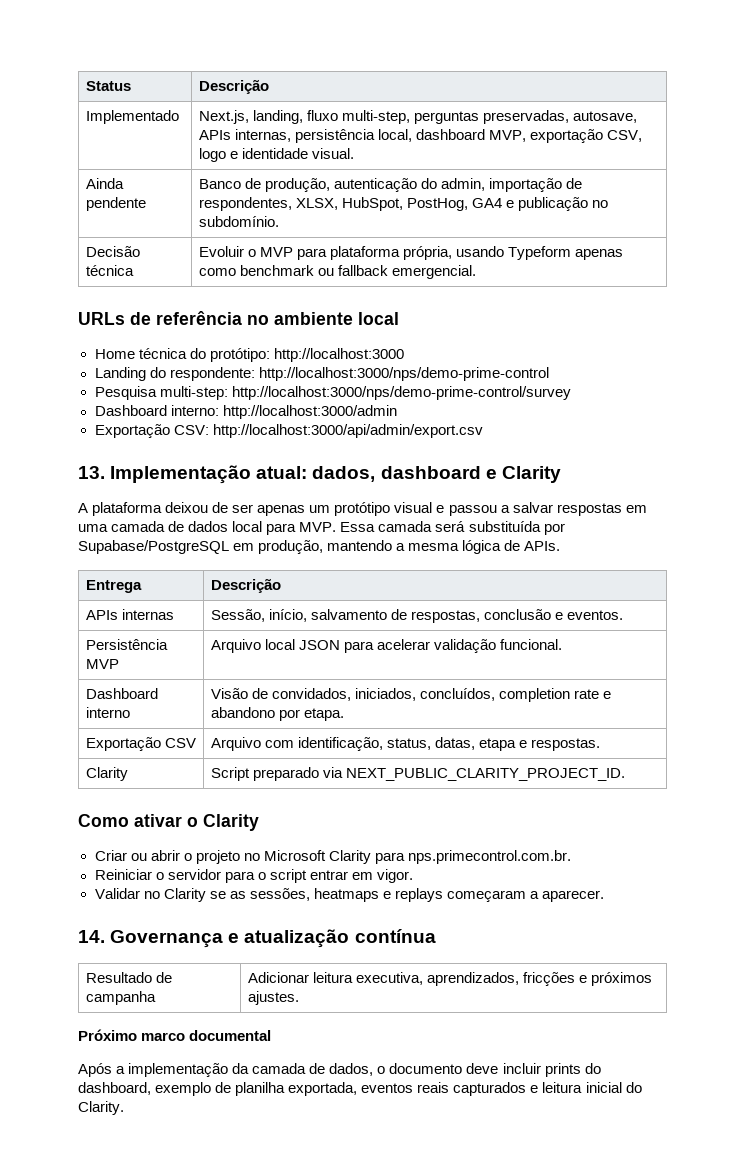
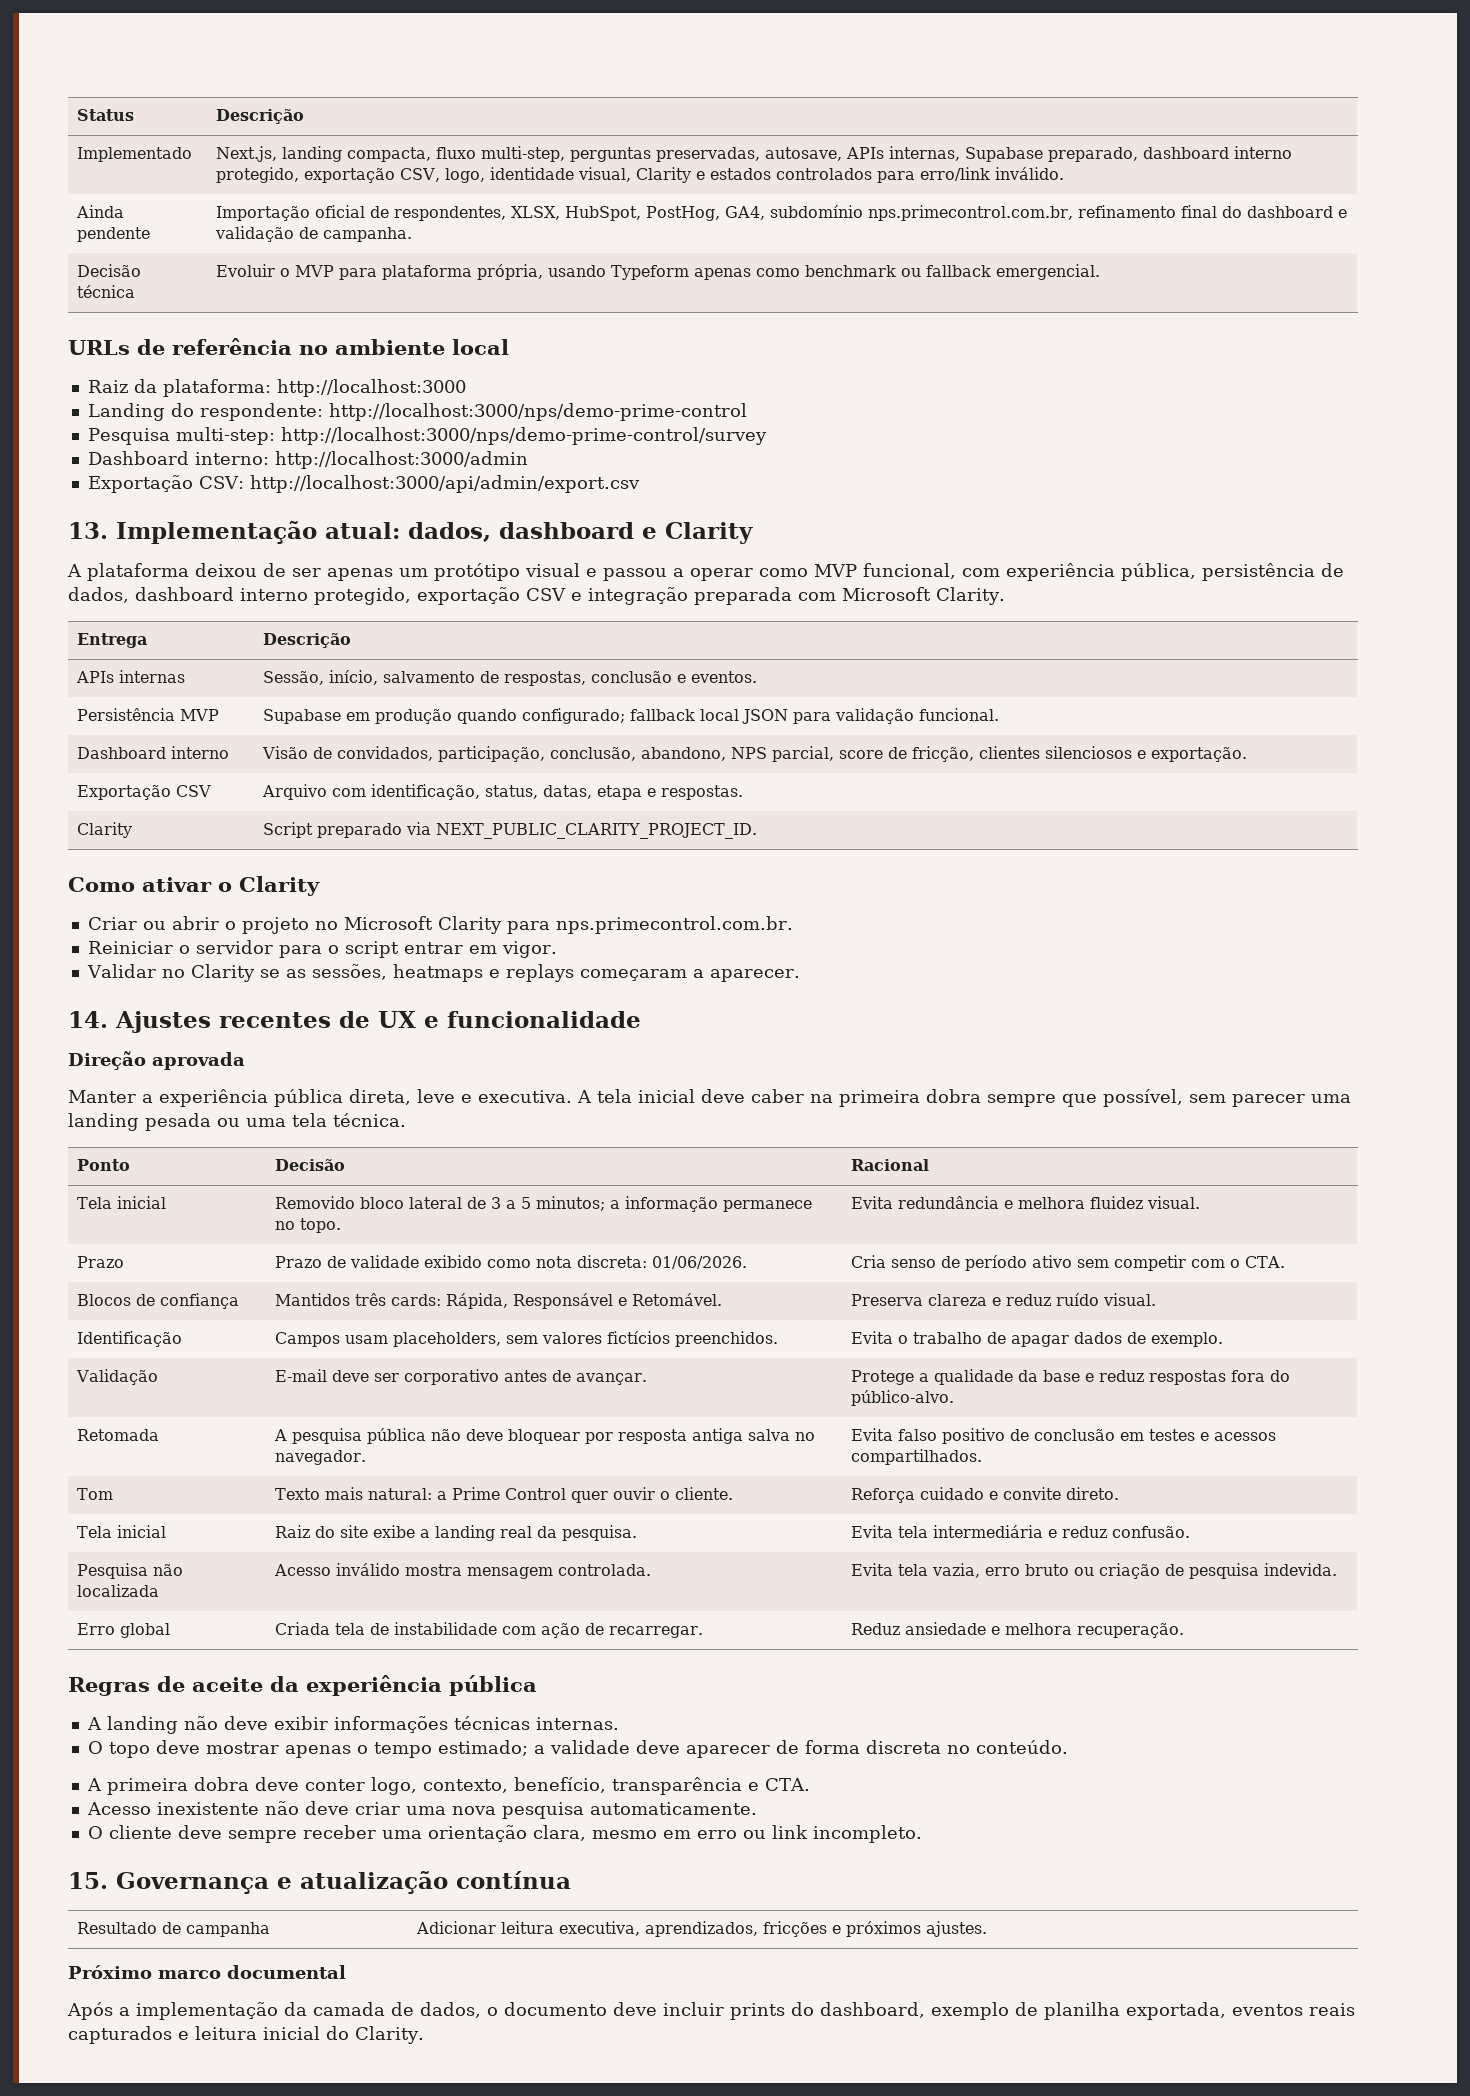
[252,110,303,124] landing, -> [281,146,431,162] landing compacta,
[294,129,642,143] [198,148,354,162] [85,178,124,189] [85,197,146,211] [198,178,562,192] persistência local, dashboard MVP, exportação CSV, logo e identidade visual. // Ainda pendente | Banco de produção, autenticação do admin, importação -> [964,146,1292,162] [215,167,1064,183] [75,205,124,218] [76,227,150,242] [215,205,365,221] Supabase preparado, dashboard interno protegido, exportação CSV, logo, identidade visual, Clarity e estados controlados para erro/link inválido. // Ainda pendente | Importação oficial
[471,197,608,211] [198,216,279,227] GA4 e publicação no subdomínio. -> [724,205,1347,221] [214,226,412,242] GA4, subdomínio nps.primecontrol.com.br, refinamento final do dashboard e validação de campanha.
[94,348,270,362] Home técnica do protótipo: -> [87,379,271,397] Raiz da plataforma:
[512,502,647,516] [78,521,565,535] [78,540,561,554] salvar respostas em uma camada de dados local para MVP. Essa camada será substituída por Supabase/PostgreSQL em produção, mantendo a mesma lógica de APIs. -> [690,563,1344,581] [68,587,1005,605] operar como MVP funcional, com experiência pública, persistência de dados, dashboard interno protegido, exportação CSV e integração preparada com Microsoft Clarity.
[210,639,261,653] Arquivo -> [262,708,695,724] Supabase em produção quando configurado; fallback
[376,639,430,650] acelerar -> (831, 718) none
[354,688,611,702] [210,707,344,721] iniciados, concluídos, completion rate e abandono por etapa. -> [437,746,1247,762] participação, conclusão, abandono, NPS parcial, score de fricção, clientes silenciosos e exportação.
(105, 936) none -> [115,1011,641,1033] [68,1051,245,1070] [68,1089,1351,1107] [68,1113,406,1131] [76,1159,130,1171] [274,1159,345,1171] [850,1159,929,1171] [76,1196,166,1209] [274,1196,812,1212] [274,1218,341,1233] [850,1196,1200,1209] [76,1256,124,1268] [274,1255,747,1269] [850,1255,1285,1271] [76,1293,239,1309] [274,1293,722,1309] [850,1293,1156,1306] [76,1331,182,1347] [274,1331,778,1347] [850,1331,1223,1347] [75,1369,158,1385] [274,1369,647,1385] [850,1369,1290,1385] [850,1390,954,1406] [76,1429,159,1441] [273,1428,815,1444] [274,1450,366,1465] [850,1428,1276,1444] [850,1449,982,1465] [76,1488,113,1500] [274,1487,733,1503] [850,1487,1119,1503] [76,1525,166,1538] [274,1525,637,1541] [850,1525,1190,1538] [76,1563,183,1579] [76,1584,159,1597] [273,1563,651,1579] [850,1563,1337,1579] [76,1623,170,1638] [274,1622,703,1638] [850,1622,1184,1638] [68,1675,537,1696] [86,1716,619,1734] [87,1740,1068,1758] [86,1777,810,1795] [86,1801,757,1819] [87,1825,922,1843] [68,1872,108,1889] Ajustes recentes de UX e funcionalidade // Direção aprovada // Manter a experiência pública direta, leve e executiva. A tela inicial deve caber na primeira dobra sempre que possível, sem parecer uma landing pesada ou uma tela técnica. // Ponto | Decisão | Racional // Tela inicial | Removido bloco lateral de 3 a 5 minutos; a informação permanece no topo. | Evita redundância e melhora fluidez visual. // Prazo | Prazo de validade exibido como nota discreta: 01/06/2026. | Cria senso de período ativo sem competir com o CTA. // Blocos de confiança | Mantidos três cards: Rápida, Responsável e Retomável. | Preserva clareza e reduz ruído visual. // Identificação | Campos usam placeholders, sem valores fictícios preenchidos. | Evita o trabalho de apagar dados de exemplo. // Validação | E-mail deve ser corporativo antes de avançar. | Protege a qualidade da base e reduz respostas fora do público-alvo. // Retomada | A pesquisa pública não deve bloquear por resposta antiga salva no navegador. | Evita falso positivo de conclusão em testes e acessos compartilhados. // Tom | Texto mais natural: a Prime Control quer ouvir o cliente. | Reforça cuidado e convite direto. // Tela inicial | Raiz do site exibe a landing real da pesquisa. | Evita tela intermediária e reduz confusão. // Pesquisa não localizada | Acesso inválido mostra mensagem controlada. | Evita tela vazia, erro bruto ou criação de pesquisa indevida. // Erro global | Criada tela de instabilidade com ação de recarregar. | Reduz ansiedade e melhora recuperação. // Regras de aceite da experiência pública // A landing não deve exibir informações técnicas internas. // O topo deve mostrar apenas o tempo estimado; a validade deve aparecer de forma discreta no conteúdo. // A primeira dobra deve conter logo, contexto, benefício, transparência e CTA. // Acesso inexistente não deve criar uma nova pesquisa automaticamente. // O cliente deve sempre receber uma orientação clara, mesmo em erro ou link incompleto. // 15.

